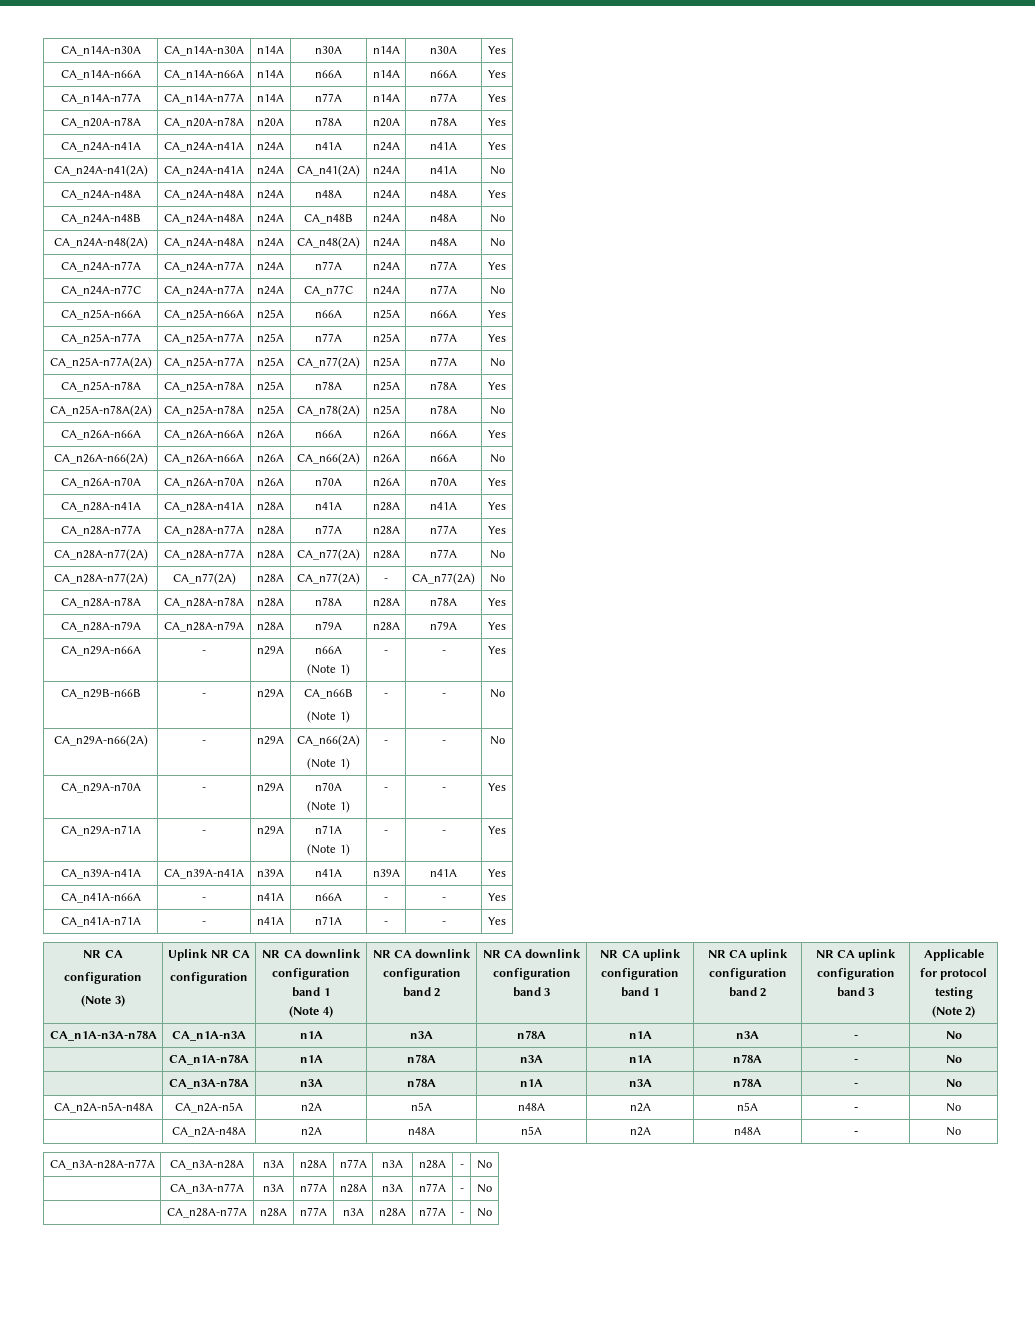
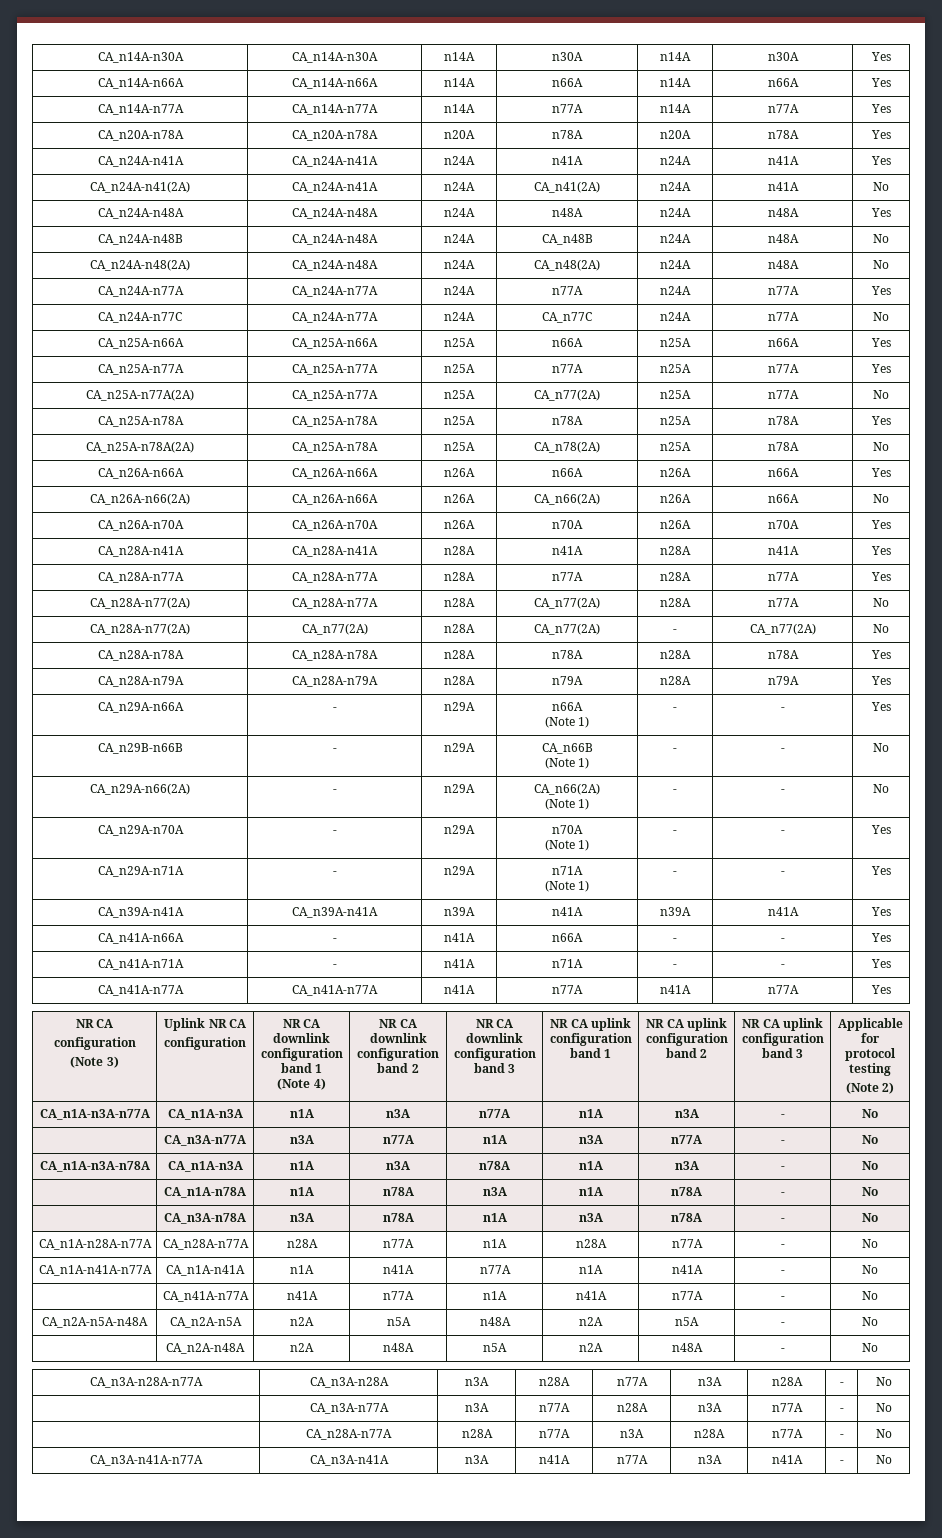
(506, 921) none -> [97,985,184,996] [292,985,378,996] [444,985,475,994] [552,985,584,994] [660,985,691,994] [767,985,799,994] [870,985,891,994] // CA_n41A-n77A | CA_n41A-n77A | n41A | n77A | n41A | n77A | Yes
(976, 1012) none -> [39,1109,151,1120] [167,1109,244,1120] [289,1109,315,1118] [386,1109,411,1118] [479,1109,511,1118] [578,1109,604,1118] [674,1109,700,1118] [780,1114,785,1118] [862,1109,878,1118] [164,1135,247,1146] [289,1135,315,1144] [382,1135,415,1144] [482,1135,508,1144] [578,1135,604,1144] [671,1135,703,1144] [780,1140,785,1144] [862,1135,878,1144] // CA_n1A-n3A-n77A | CA_n1A-n3A | n1A | n3A | n77A | n1A | n3A | - | No // | CA_n3A-n77A | n3A | n77A | n1A | n3A | n77A | - | No
(962, 1083) none -> [38,1239,152,1250] [162,1239,249,1250] [286,1239,318,1248] [383,1239,414,1248] [483,1239,507,1248] [575,1239,607,1248] [671,1239,703,1248] [780,1244,785,1248] [862,1239,878,1248] [38,1265,152,1276] [166,1265,245,1276] [290,1265,314,1274] [383,1265,414,1274] [479,1265,511,1274] [579,1265,603,1274] [671,1265,703,1274] [780,1270,785,1274] [862,1265,878,1274] [162,1291,249,1302] [286,1291,318,1300] [383,1291,414,1300] [483,1291,507,1300] [575,1291,607,1300] [671,1291,703,1300] [780,1296,785,1300] [862,1291,878,1300] // CA_n1A-n28A-n77A | CA_n28A-n77A | n28A | n77A | n1A | n28A | n77A | - | No // CA_n1A-n41A-n77A | CA_n1A-n41A | n1A | n41A | n77A | n1A | n41A | - | No // | CA_n41A-n77A | n41A | n77A | n1A | n41A | n77A | - | No
(492, 1212) none -> [90,1455,203,1466] [309,1455,389,1466] [465,1455,489,1464] [539,1455,570,1464] [616,1455,648,1464] [697,1455,722,1464] [771,1455,803,1464] [839,1460,844,1464] [875,1455,892,1464] // CA_n3A-n41A-n77A | CA_n3A-n41A | n3A | n41A | n77A | n3A | n41A | - | No

